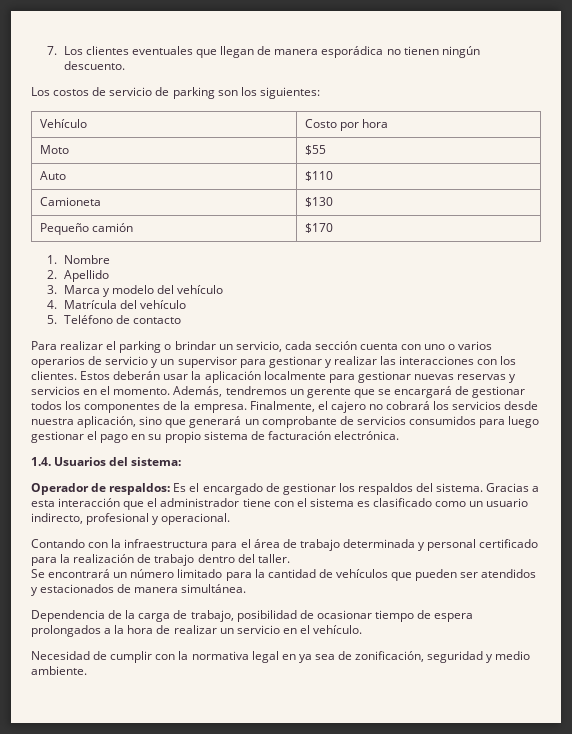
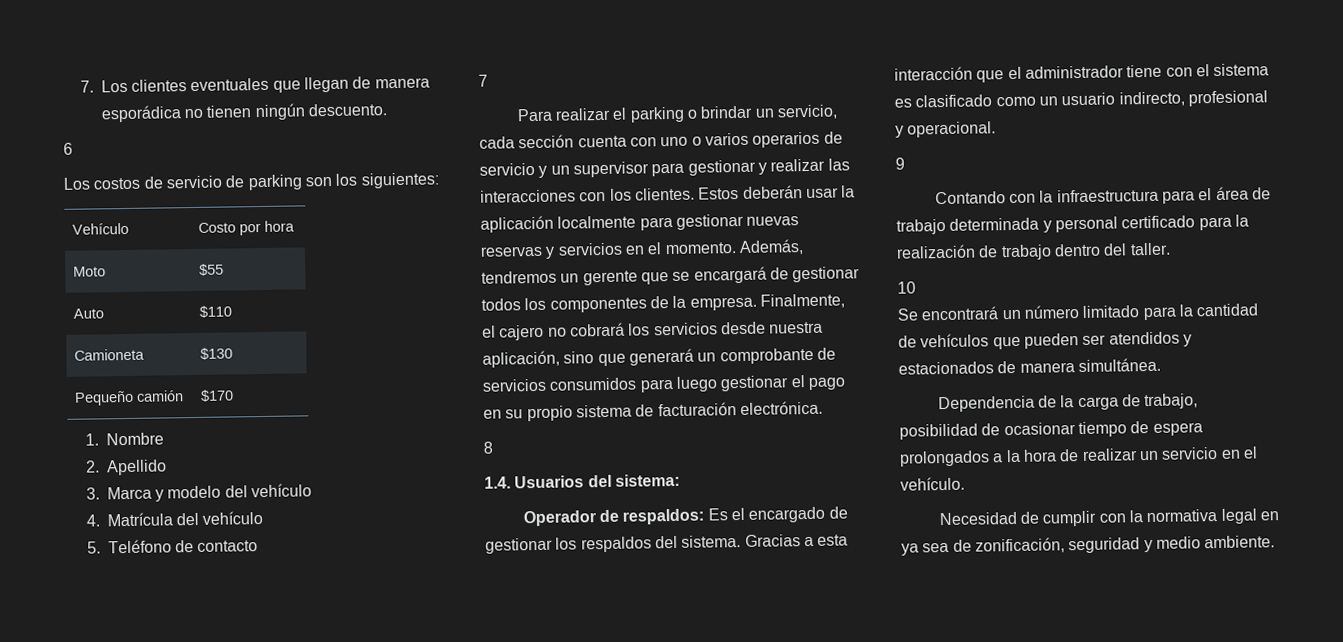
(125, 65) none -> [63,142,73,155] // 6
(181, 320) none -> [478,74,488,87] // 7
(399, 435) none -> [483,441,493,454] // 8
(231, 519) none -> [895,157,905,170] // 9
(290, 558) none -> [897,281,916,294] // 10

